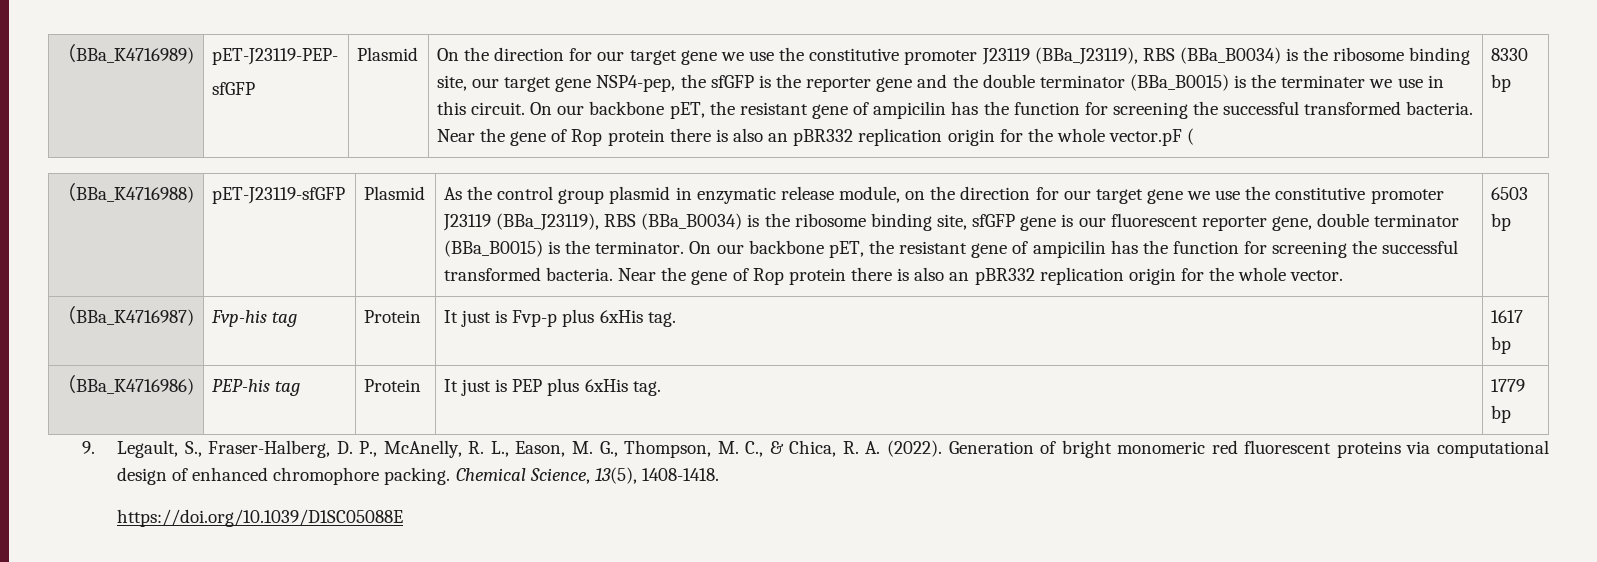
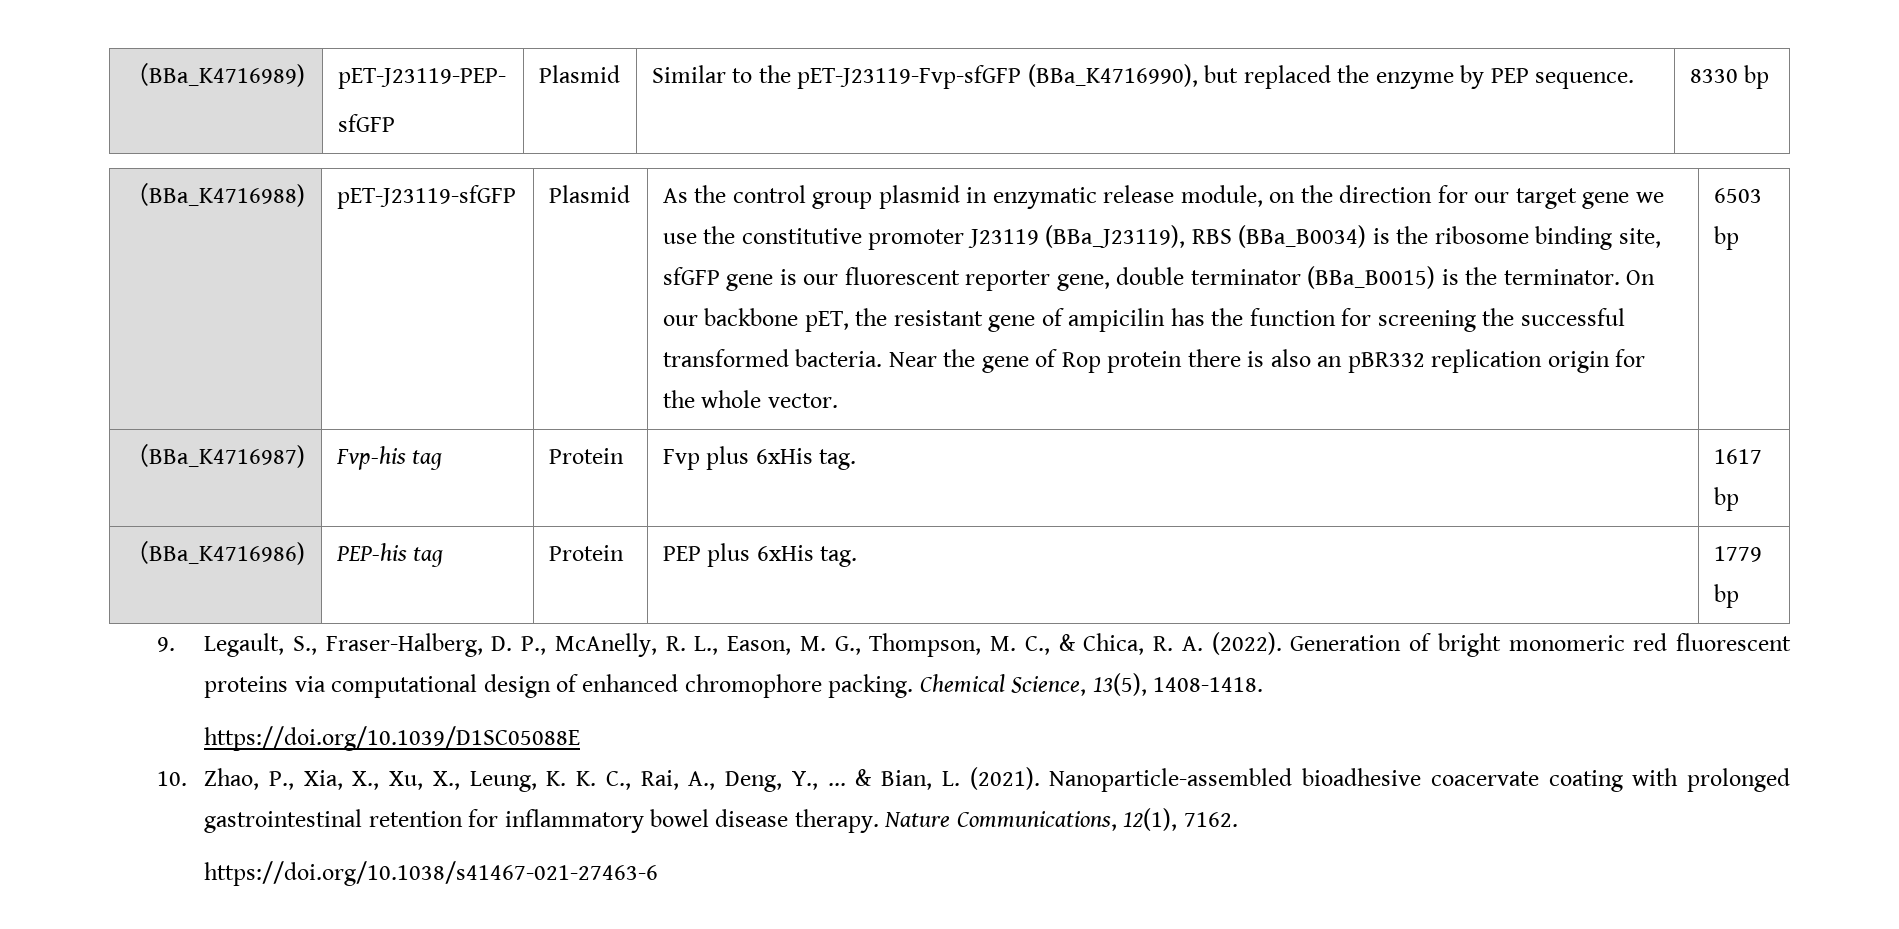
[436,47,1471,65] [436,74,1444,92] [436,101,1474,119] [436,128,1195,146] On the direction for our target gene we use the constitutive promoter J23119 (BBa_J23119), RBS (BBa_B0034) is the ribosome binding site, our target gene NSP4-pep, the sfGFP is the reporter gene and the double terminator (BBa_B0015) is the terminater we use in this circuit. On our backbone pET, the resistant gene of ampicilin has the function for screening the successful transformed bacteria. Near the gene of Rop protein there is also an pBR332 replication origin for the whole vector.pF ( -> [651,64,1635,89] Similar to the pET-J23119-Fvp-sfGFP (BBa_K4716990), but replaced the enzyme by PEP sequence.
[443,310,558,327] It just is Fvp-p -> [662,449,700,470] Fvp
[443,379,508,396] It just is -> (624, 553) none
(403, 518) none -> [156,767,1790,792] [204,808,1238,833] [204,861,659,886] // 10. Zhao, P., Xia, X., Xu, X., Leung, K. K. C., Rai, A., Deng, Y., ... & Bian, L. (2021). Nanoparticle-assembled bioadhesive coacervate coating with prolonged gastrointestinal retention for inflammatory bowel disease therapy. Nature Communications, 12(1), 7162. // https://doi.org/10.1038/s41467-021-27463-6

